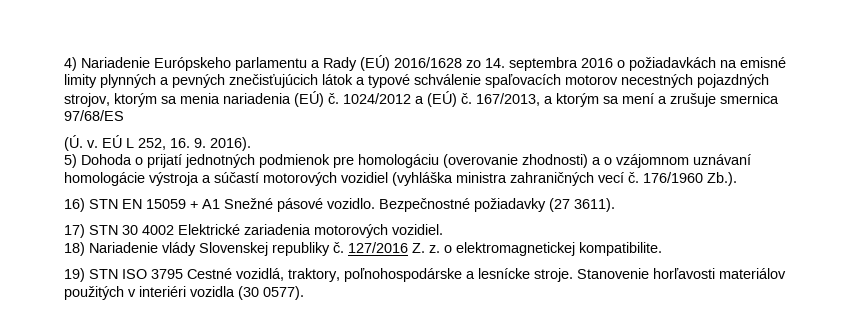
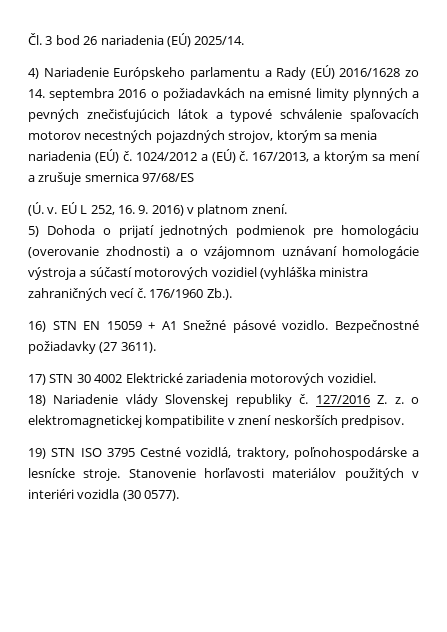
(64, 64) none -> [28,33,245,47] Čl. 3 bod 26 nariadenia (EÚ) 2025/14. //
[210,137,251,151] 2016). -> [151,204,287,217] 2016) v platnom znení.
[579,242,662,256] kompatibilite. -> [145,415,404,428] kompatibilite v znení neskorších predpisov.

